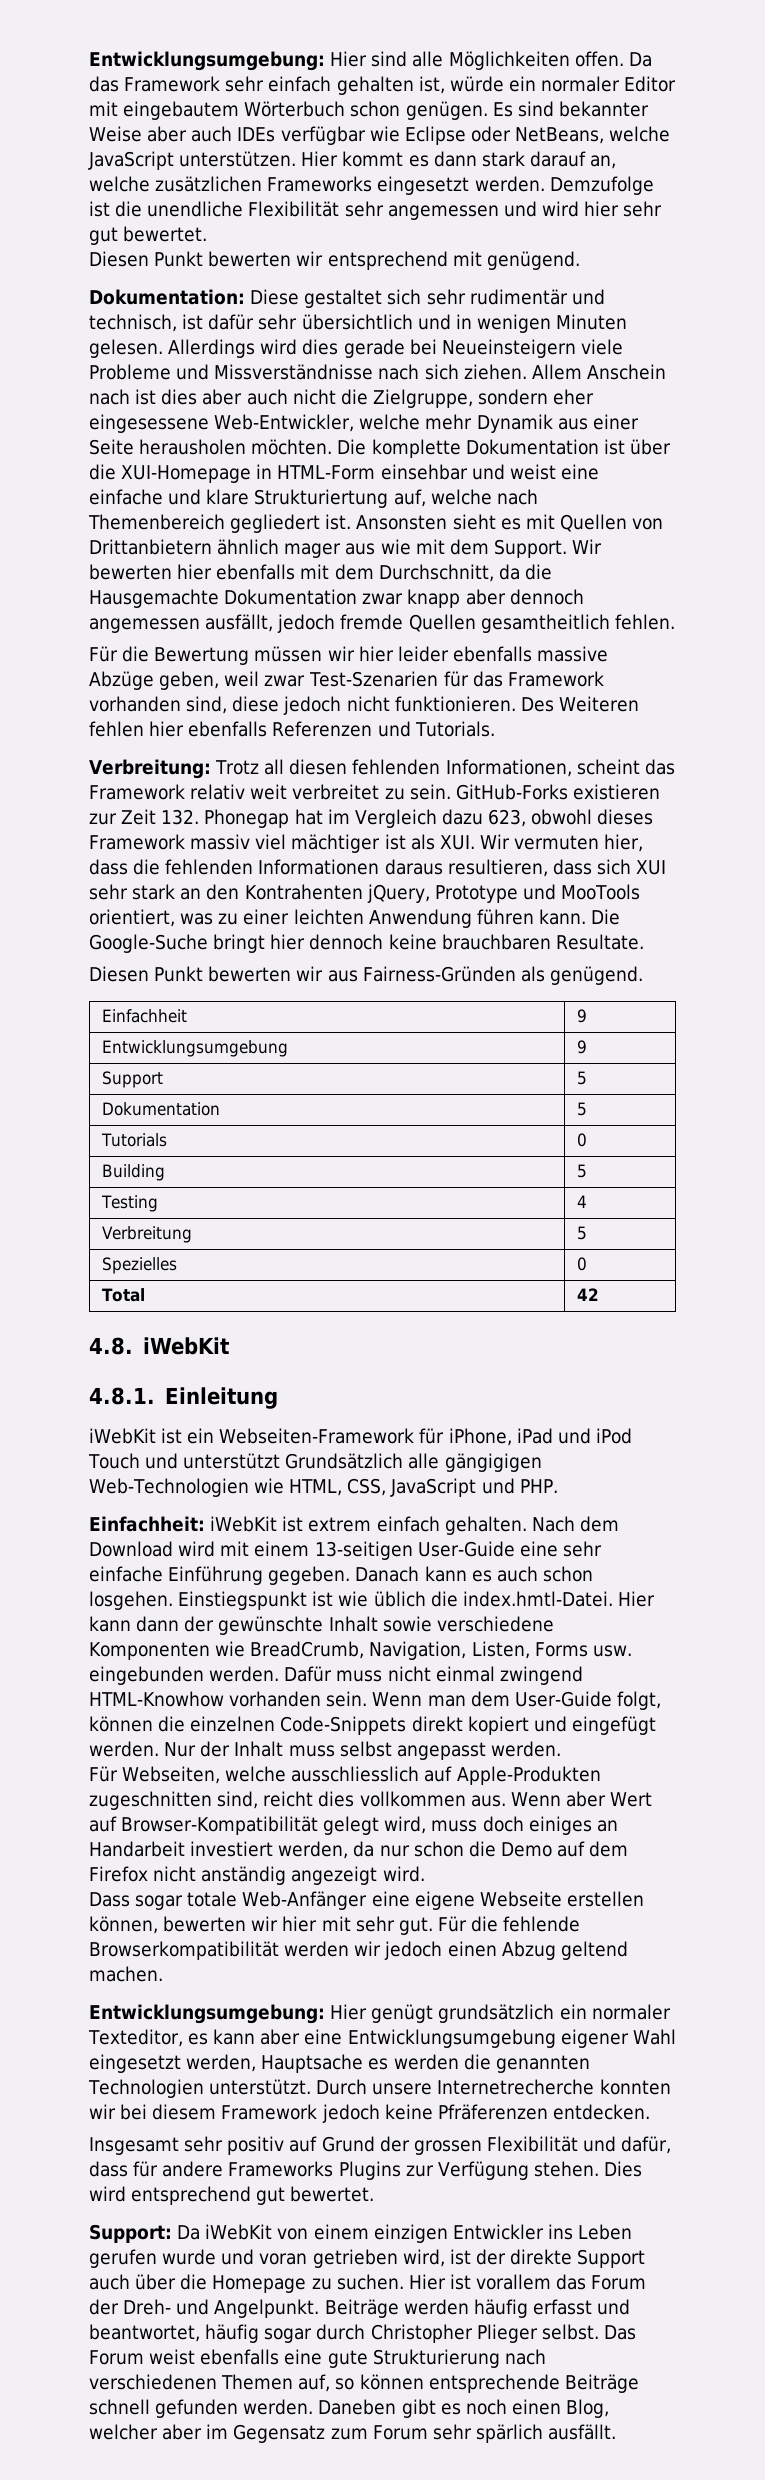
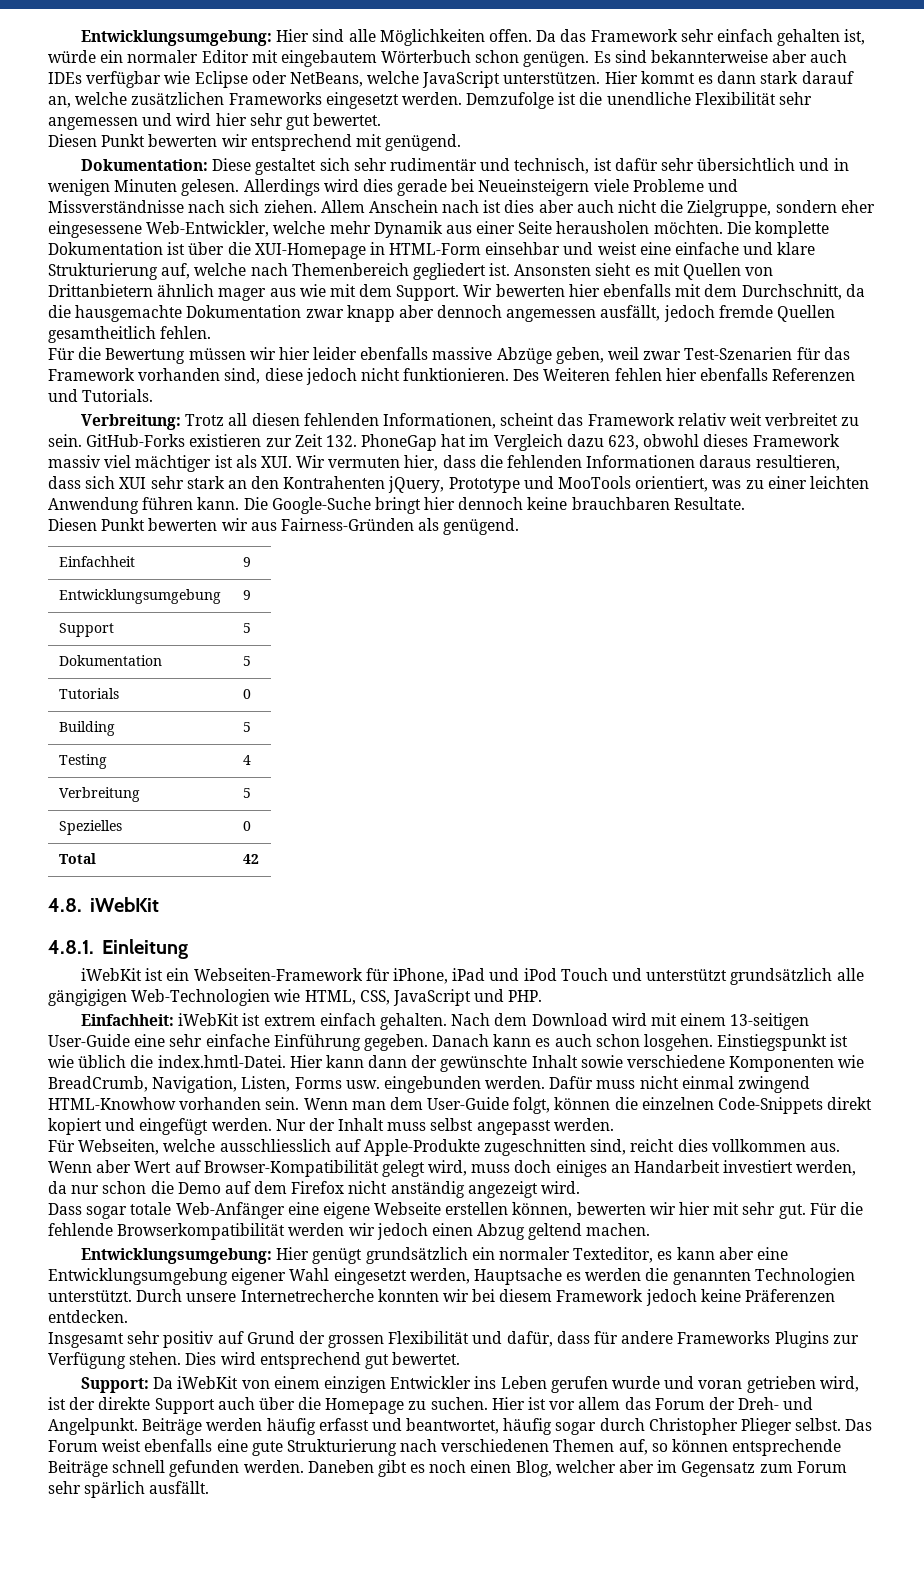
[558,101,649,117] [89,126,142,142] bekannter Weise -> [651,50,769,63] bekannterweise
[254,489,389,508] Strukturiertung -> [48,263,158,280] Strukturierung
[89,589,219,608] Hausgemachte -> [75,305,183,322] hausgemachte
[204,809,290,828] Phonegap -> [361,434,438,451] PhoneGap
[285,1453,404,1469] Grundsätzlich -> [730,968,833,985] grundsätzlich
[456,1766,601,1785] Apple-Produkten -> [363,1139,480,1156] Apple-Produkte
[437,2104,548,2120] Pfräferenzen -> [745,1289,836,1302] Präferenzen
[476,2274,552,2290] vorallem -> [549,1397,621,1410] vor allem

